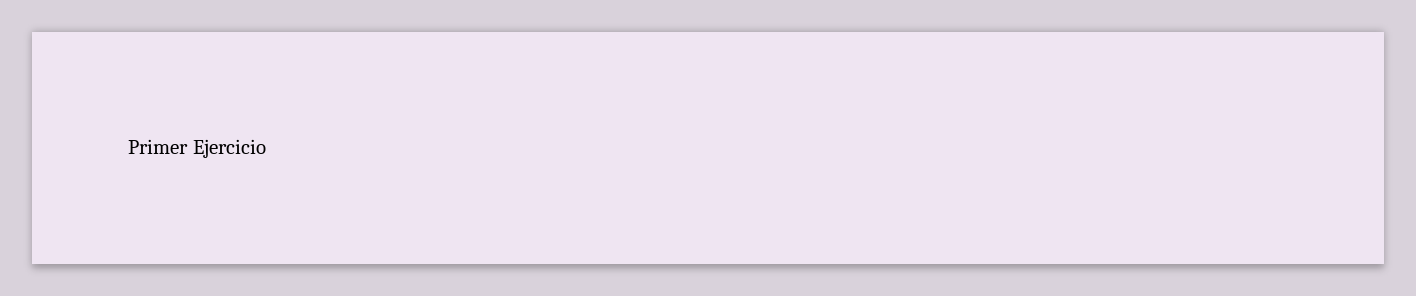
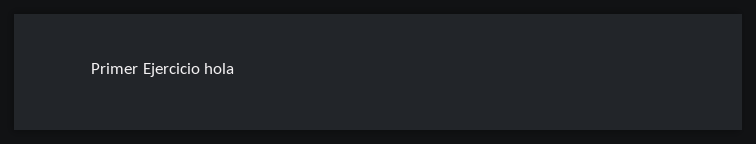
(266, 148) none -> [204,63,235,74] hola

